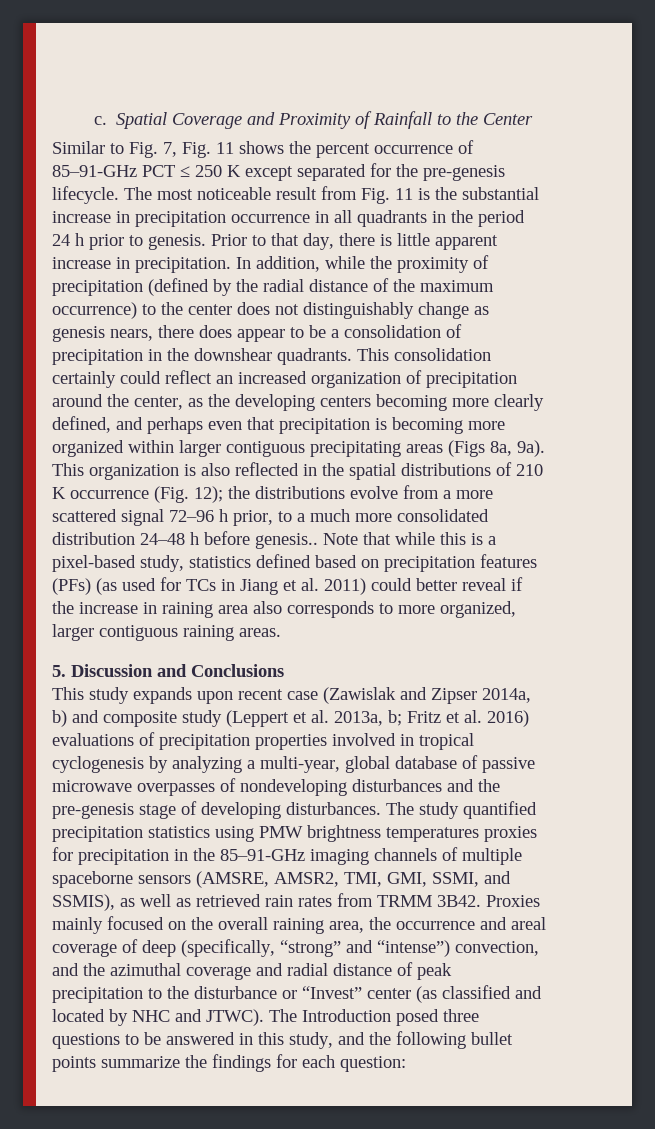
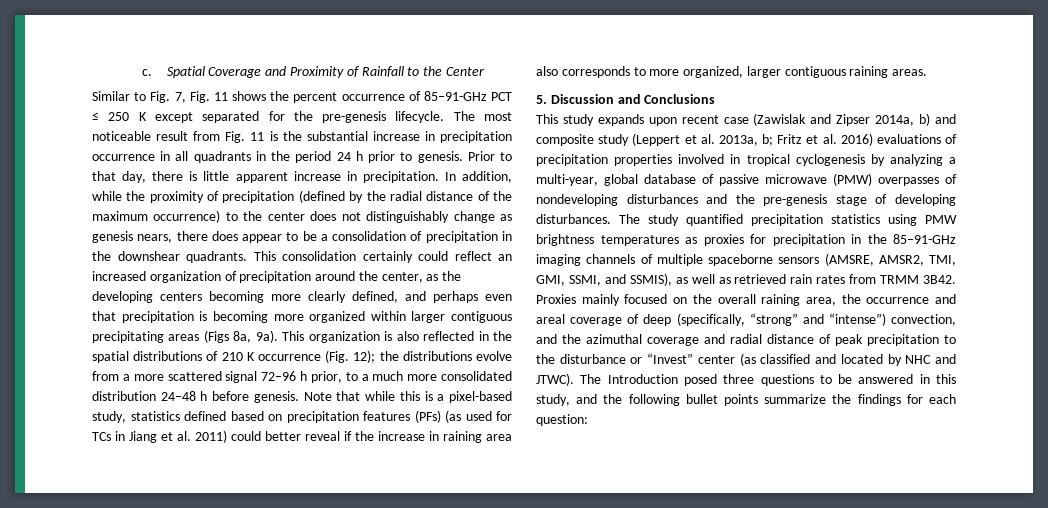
[255,533,318,549] genesis.. -> [253,391,299,403] genesis.
(132, 786) none -> [833,173,872,186] (PMW)
(479, 834) none -> [685,237,697,244] as

